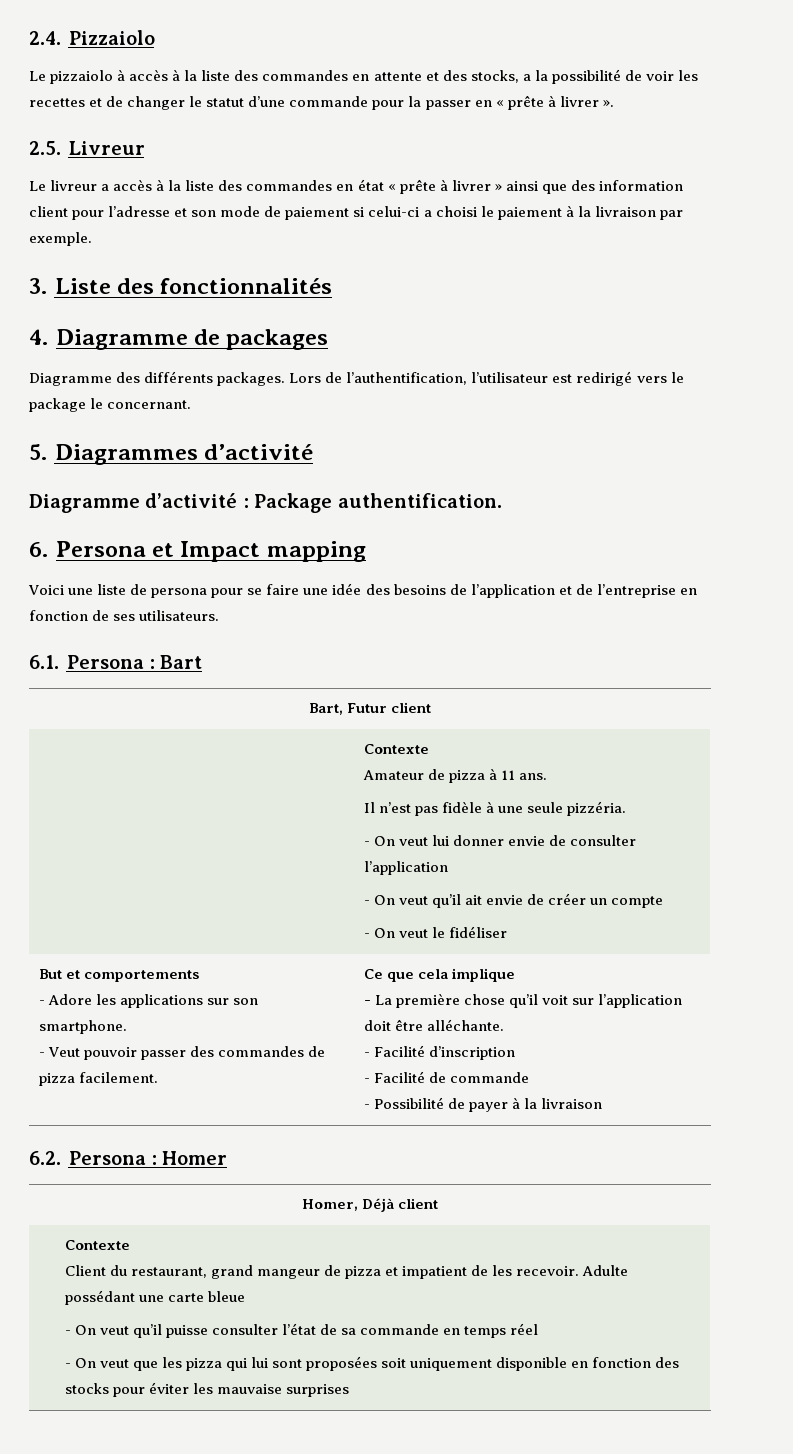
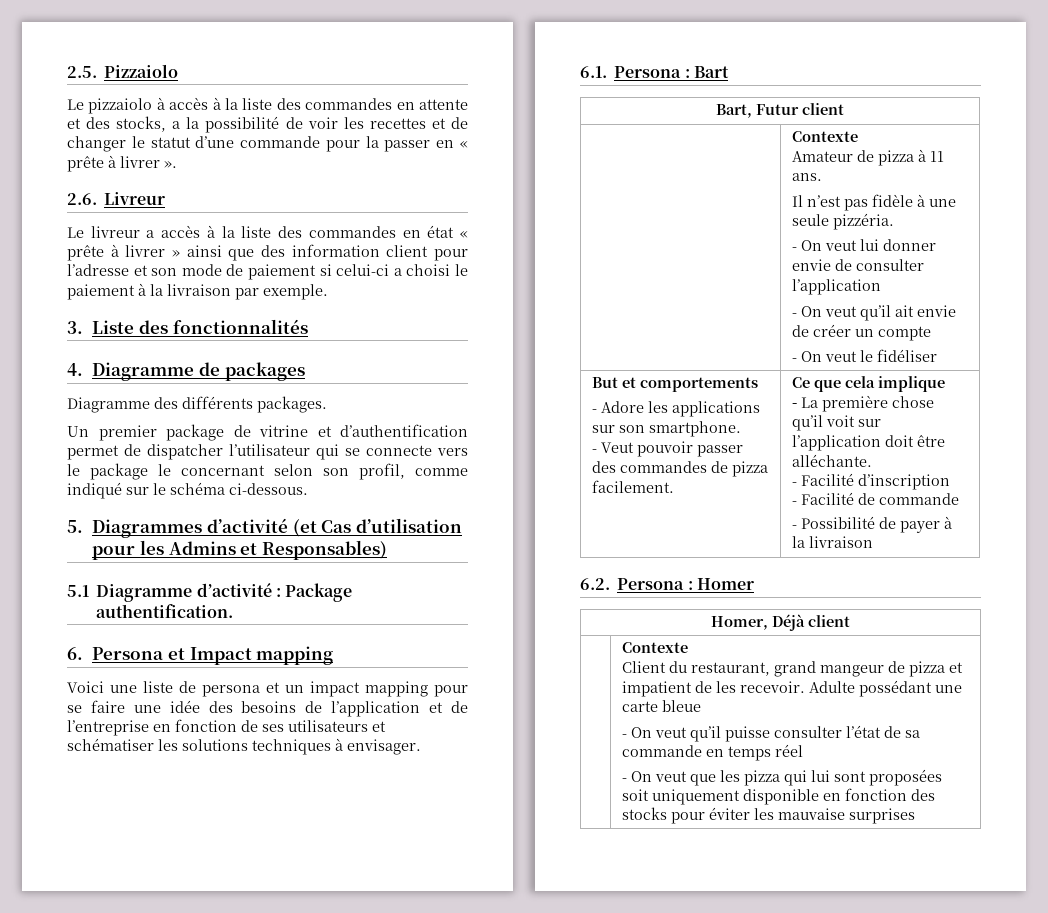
[29,31,61,45] 2.4. -> [67,66,97,78] 2.5.
[29,141,61,155] 2.5. -> [67,193,97,205] 2.6.
[289,371,684,386] [29,398,192,412] [29,444,313,465] Lors de l’authentification, l’utilisateur est redirigé vers le package le concernant. // 5. Diagrammes d’activité // -> [67,424,468,441] [67,444,468,460] [67,463,468,480] [67,482,308,499] [67,518,462,538] [92,540,387,560] [67,585,89,597] // Un premier package de vitrine et d’authentification permet de dispatcher l’utilisateur qui se connecte vers le package le concernant selon son profil, comme indiqué sur le schéma ci-dessous. // 5. Diagrammes d’activité (et Cas d’utilisation pour les Admins et Responsables) // 5.1
(208, 593) none -> [266,681,428,697] et un impact mapping
[139,610,220,621] utilisateurs. -> [288,720,386,732] [67,738,421,755] utilisateurs et schématiser les solutions techniques à envisager.

